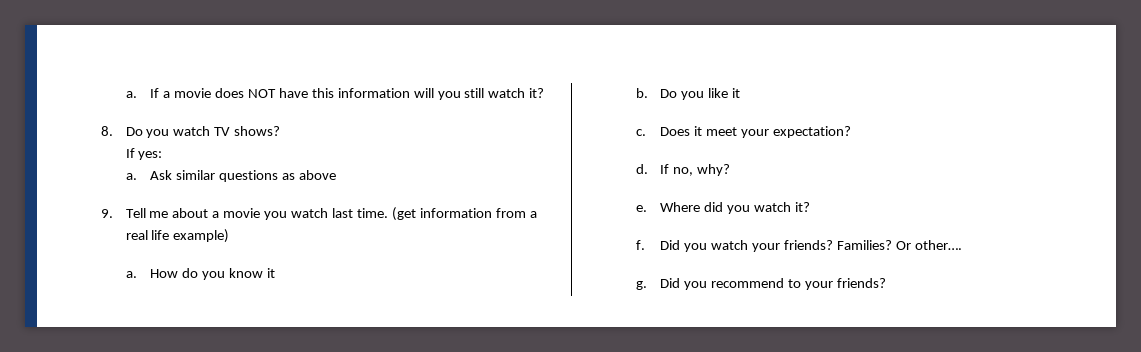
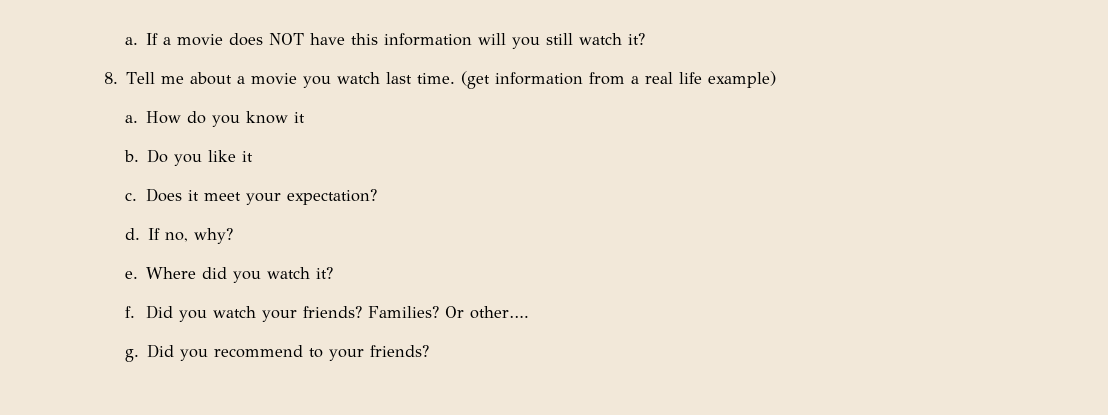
[125,126,281,138] [125,148,163,160] [125,170,336,182] [100,209,113,218] Do you watch TV shows? // If yes: // a. Ask similar questions as above // 9. -> (118, 78) none

